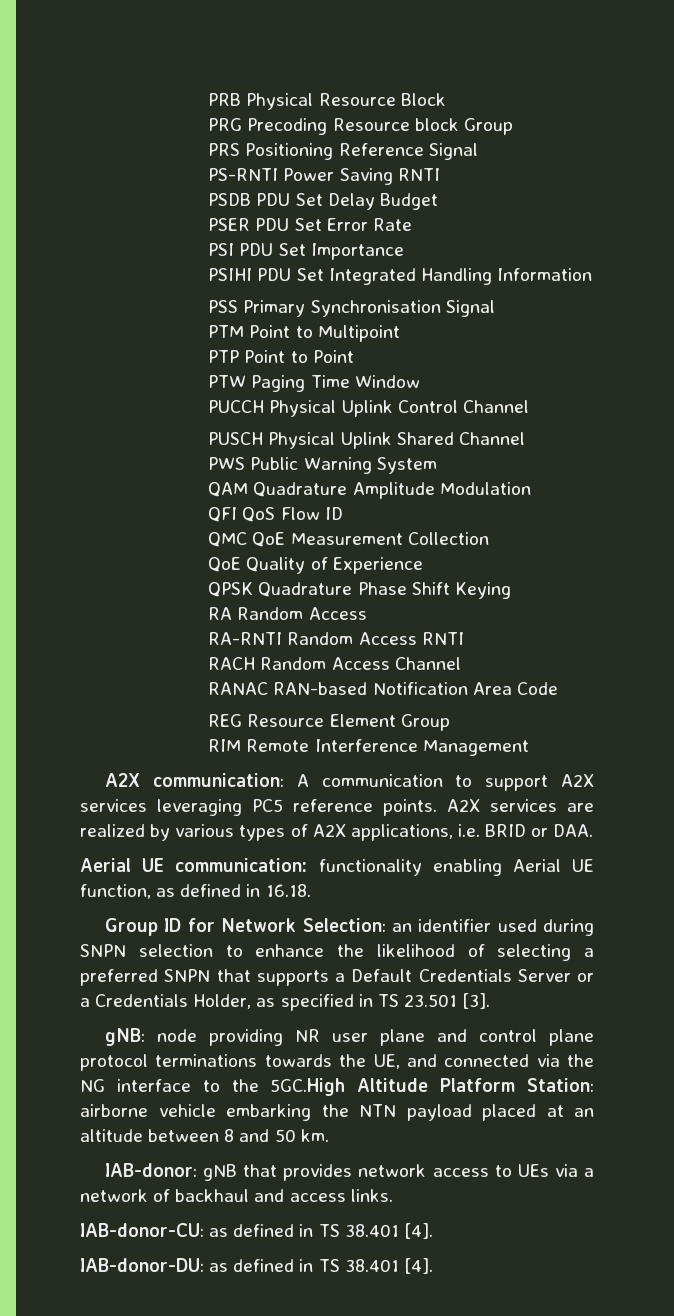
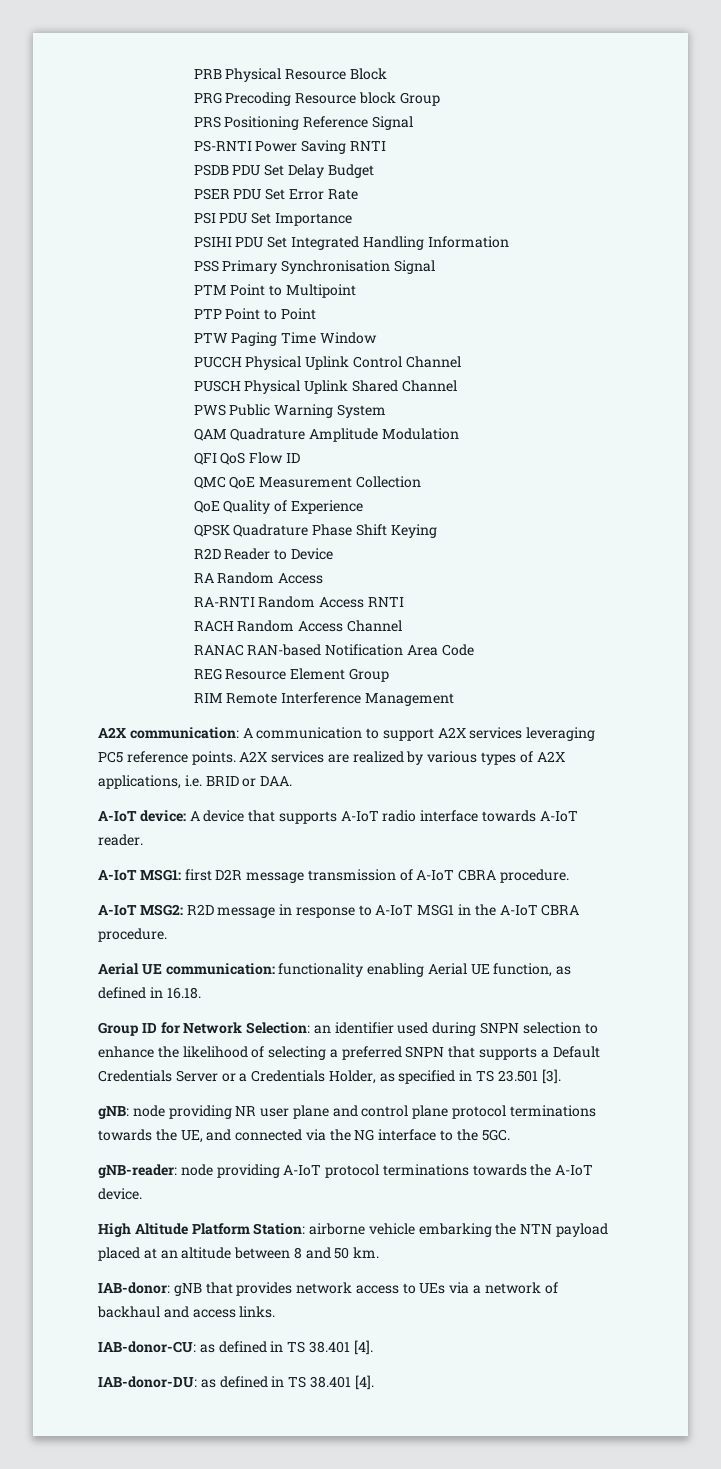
(511, 590) none -> [193,548,333,560] // R2D Reader to Device
(594, 830) none -> [98,810,578,824] [98,834,143,846] [98,869,570,883] [98,904,580,918] [98,928,167,942] // A-IoT device: A device that supports A-IoT radio interface towards A-IoT reader. // A-IoT MSG1: first D2R message transmission of A-IoT CBRA procedure. // A-IoT MSG2: R2D message in response to A-IoT MSG1 in the A-IoT CBRA procedure.
[270,1078,346,1096] 5GC.High -> [481,1129,510,1141] [98,1164,594,1178] [98,1188,142,1200] [98,1223,131,1237] 5GC. // gNB-reader: node providing A-IoT protocol terminations towards the A-IoT device. // High

